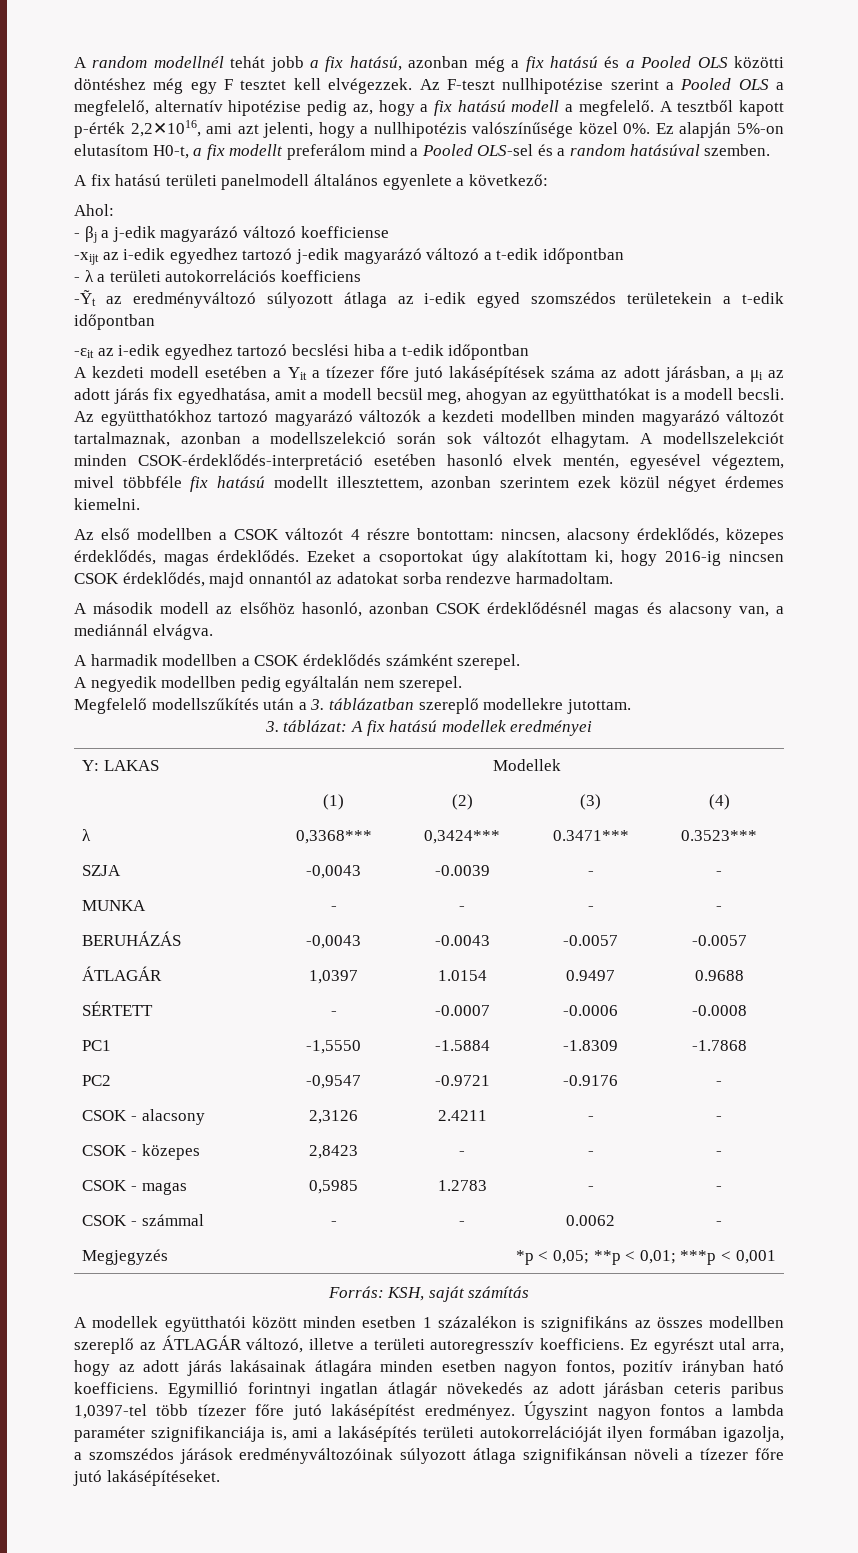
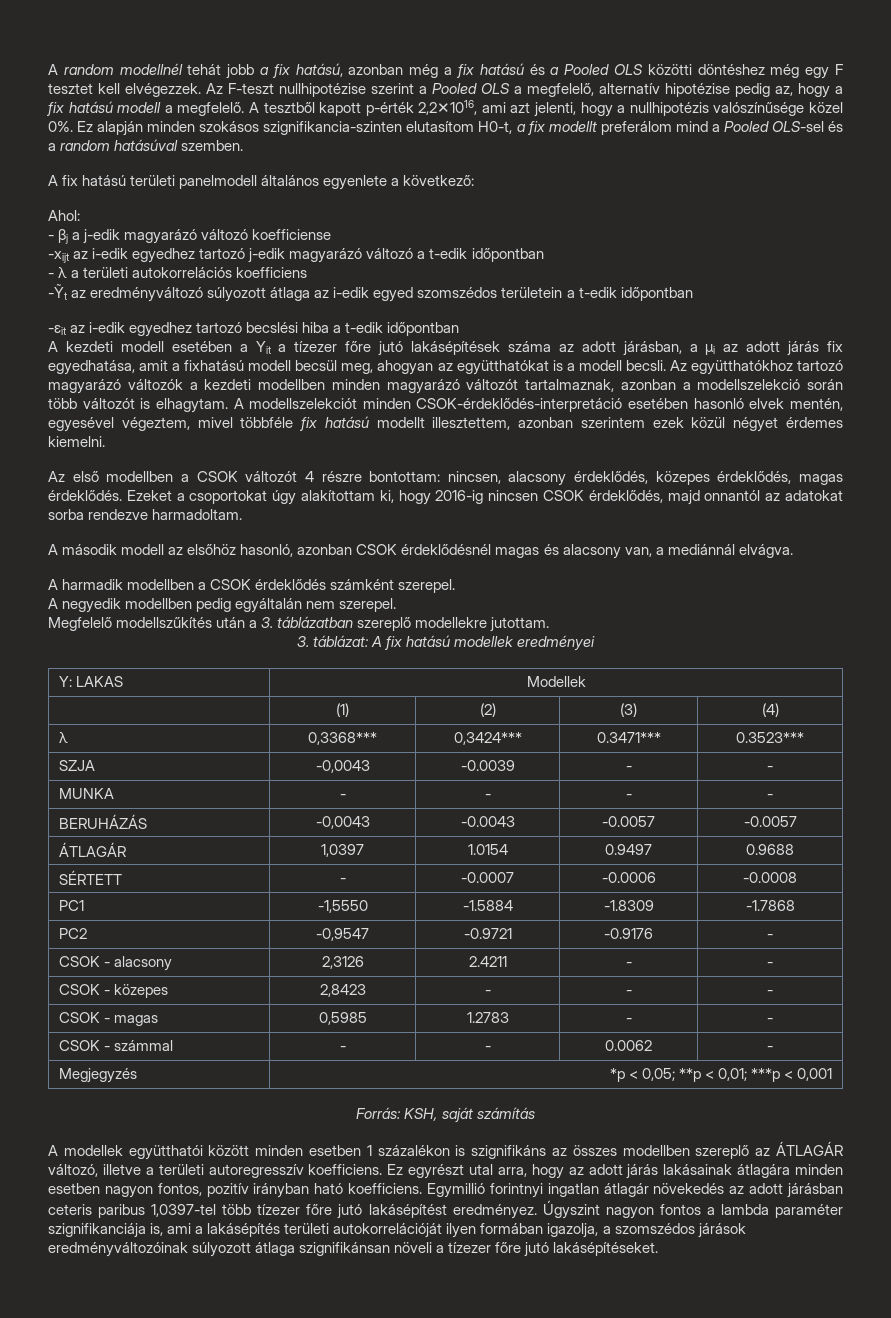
[737,123,784,134] 5%-on -> [147,121,403,135] minden szokásos szignifikancia-szinten
[627,292,713,304] területekein -> [501,287,563,298] területein
(319, 396) none -> [184,360,245,371] fixhatású
[446,432,541,444] sok változót -> [48,398,151,409] több változót is

